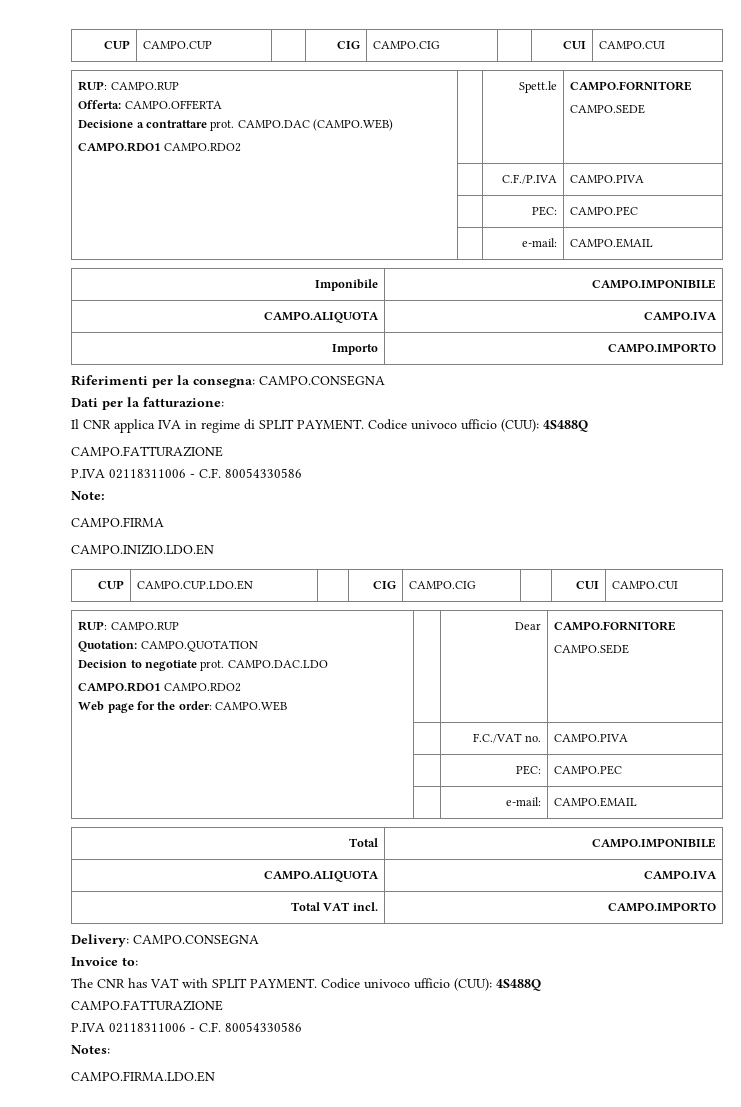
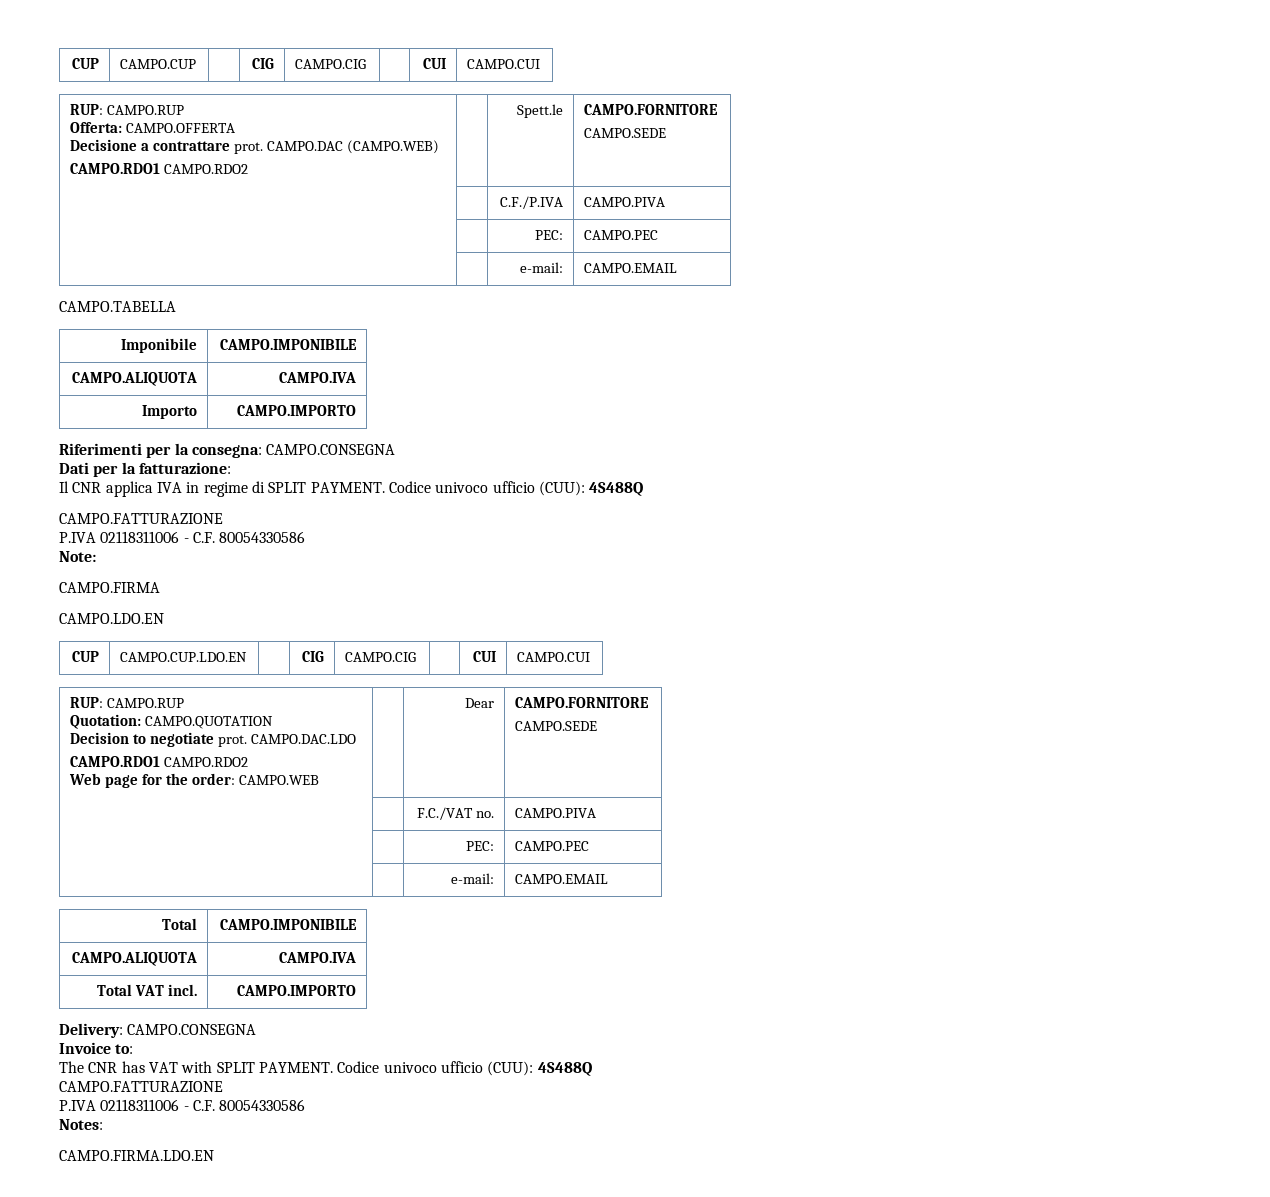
(654, 243) none -> [59,301,176,312] // CAMPO.TABELLA
[71,544,214,555] CAMPO.INIZIO.LDO.EN -> [59,613,164,624] CAMPO.LDO.EN

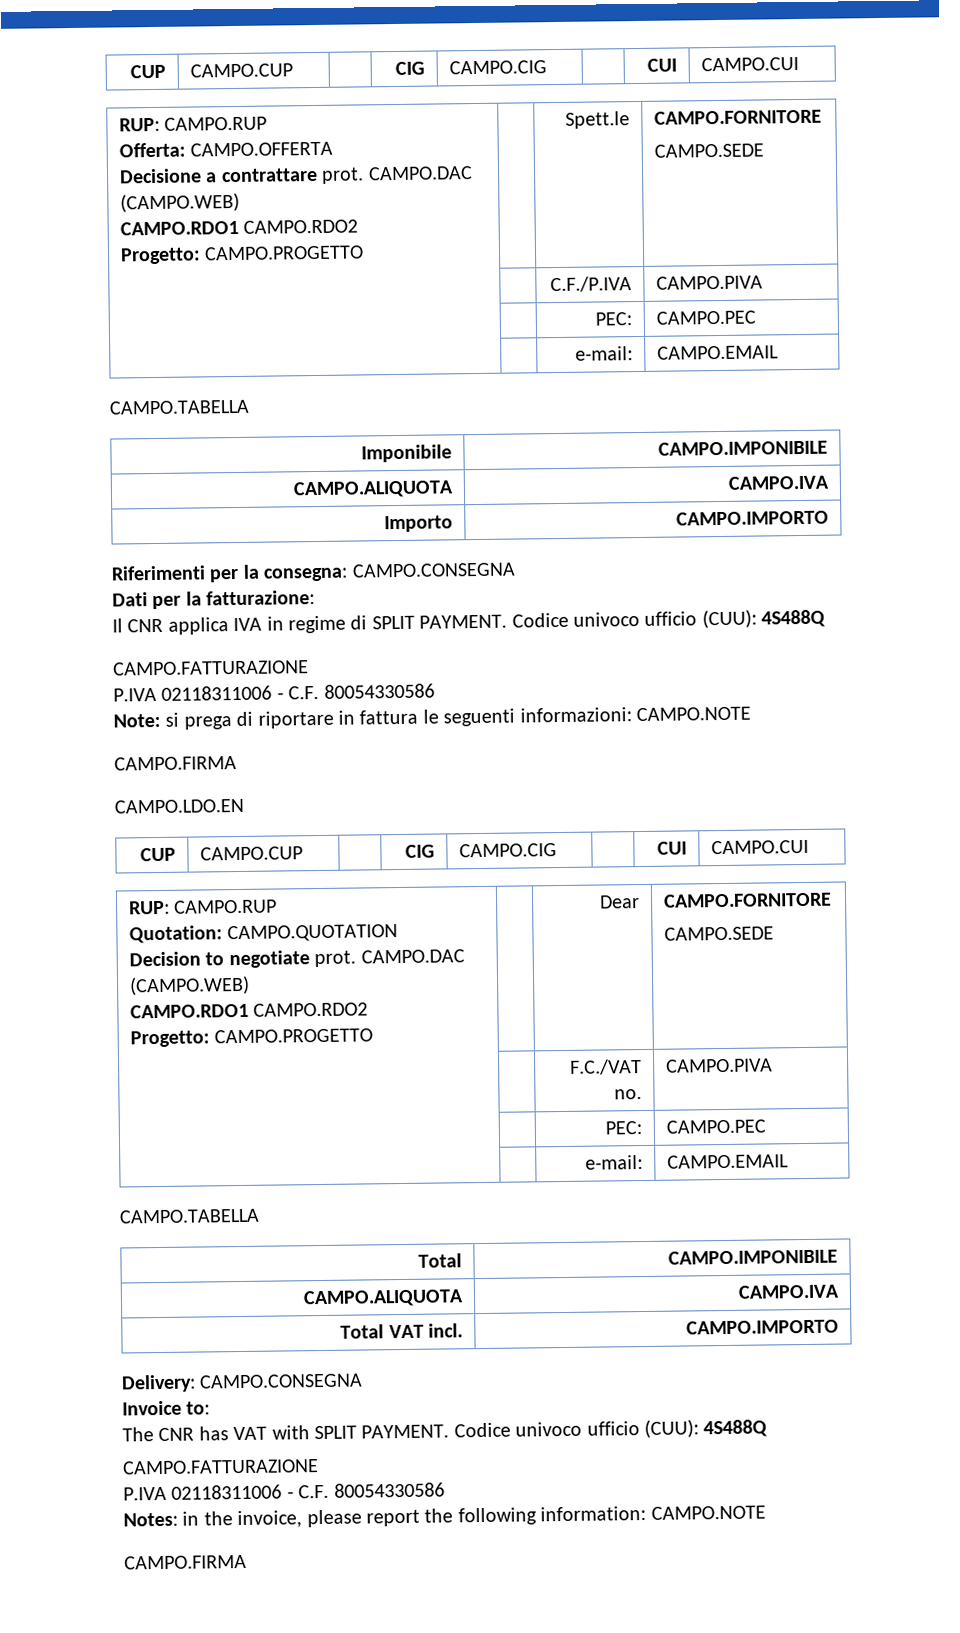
(249, 169) none -> [119,245,365,265] // Progetto: CAMPO.PROGETTO
(96, 556) none -> [165,706,751,730] si prega di riportare in fattura le seguenti informazioni: CAMPO.NOTE
[120,652,248,662] CAMPO.CUP.LDO.EN -> [199,846,303,861] CAMPO.CUP
[250,734,356,744] [70,756,249,767] [69,773,319,788] CAMPO.DAC.LDO // CAMPO.RDO1 CAMPO.RDO2 // Web page for the order: CAMPO.WEB -> [360,949,465,964] [128,975,250,996] [129,1002,369,1019] [129,1028,374,1048] CAMPO.DAC (CAMPO.WEB) // CAMPO.RDO1 CAMPO.RDO2 // Progetto: CAMPO.PROGETTO
(609, 879) none -> [119,1208,260,1224] // CAMPO.TABELLA
[59,1150,214,1161] // CAMPO.FIRMA.LDO.EN -> [182,1505,766,1529] [124,1554,247,1570] in the invoice, please report the following information: CAMPO.NOTE // CAMPO.FIRMA

